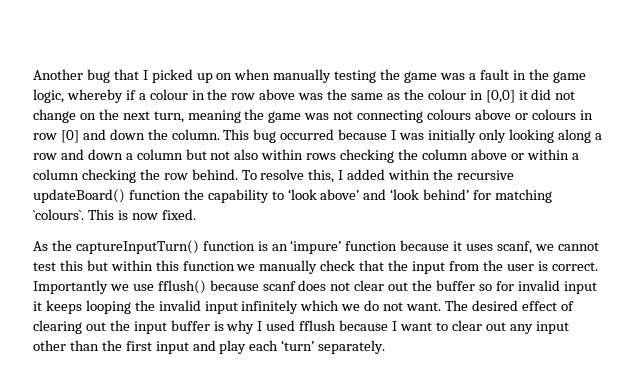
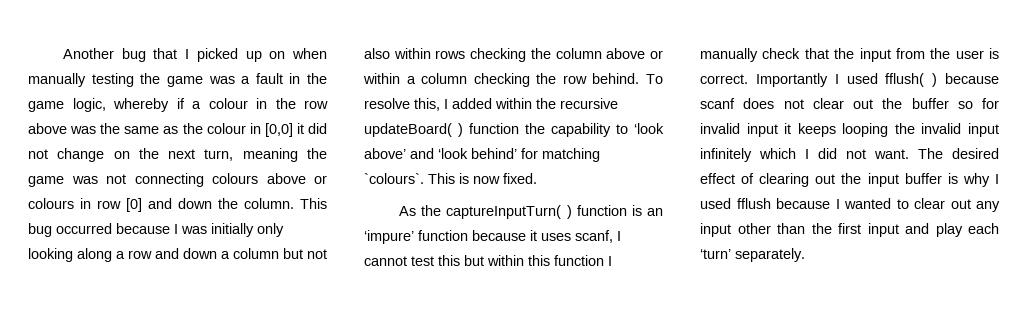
[33,189,125,203] updateBoard() -> [364,123,463,137] updateBoard( )
[75,240,199,254] captureInputTurn() -> [446,205,572,219] captureInputTurn( )
[534,244,554,251] we -> [617,231,621,241] I
[236,264,256,271] we -> [608,256,612,266] I
[109,280,206,294] we use fflush() -> [834,73,938,87] I used fflush( )
[341,300,380,311] we do -> [805,148,837,159] I did
[399,322,432,331] want -> [844,198,891,209] wanted

